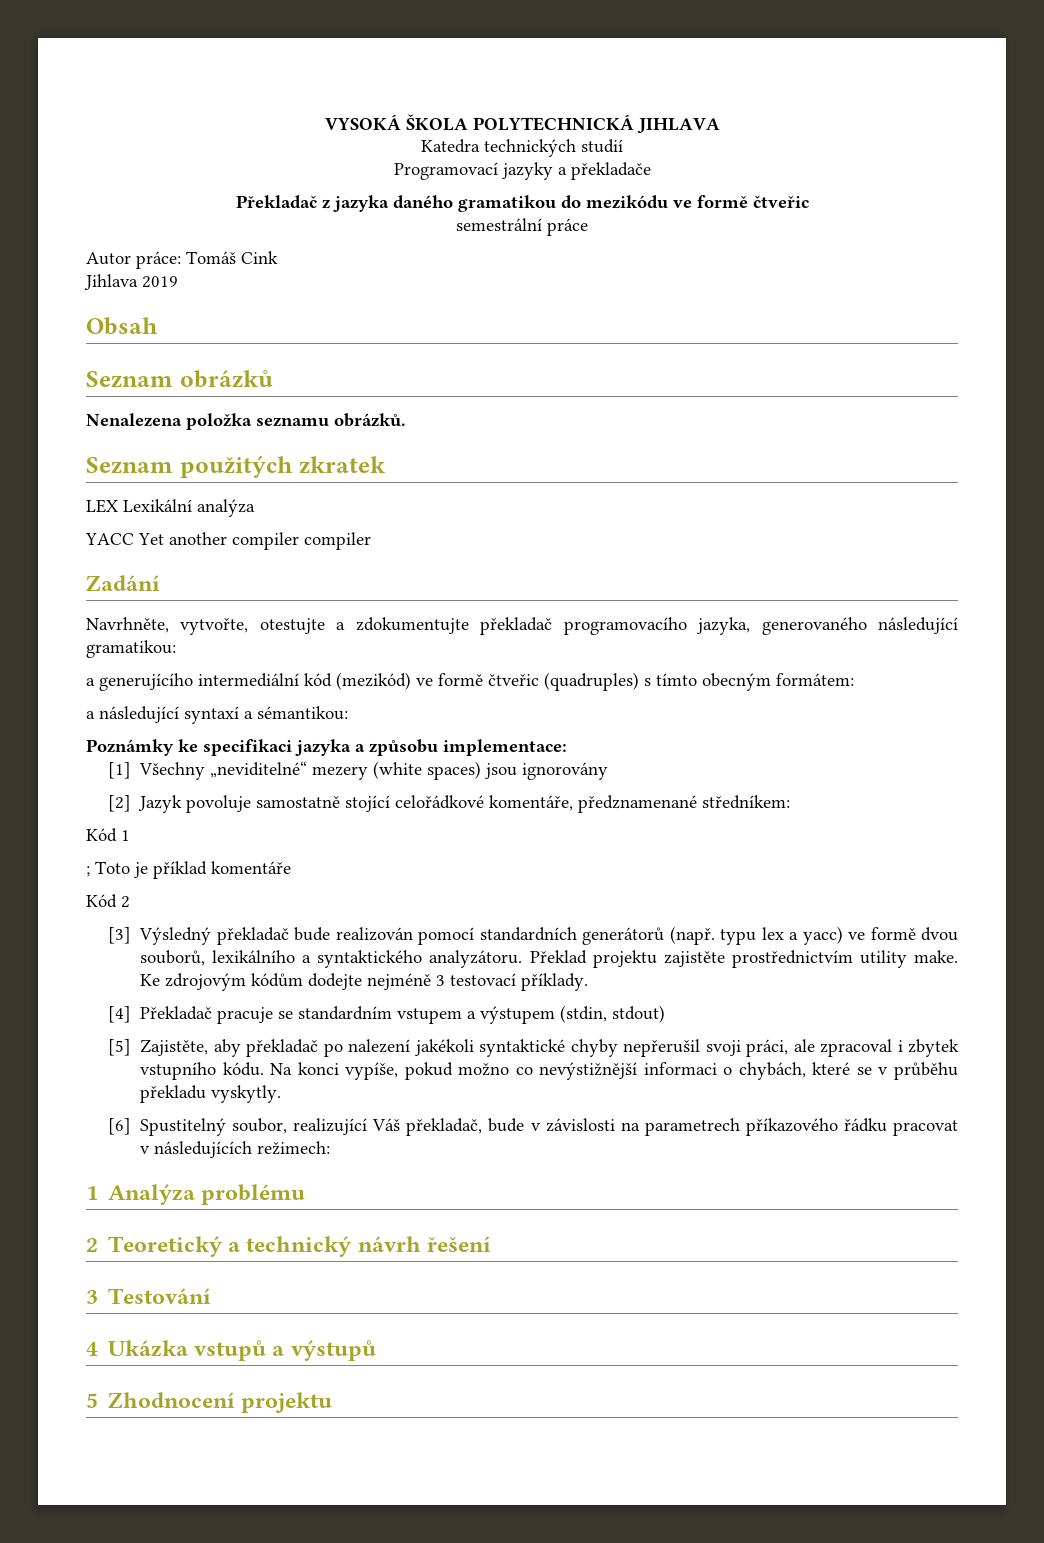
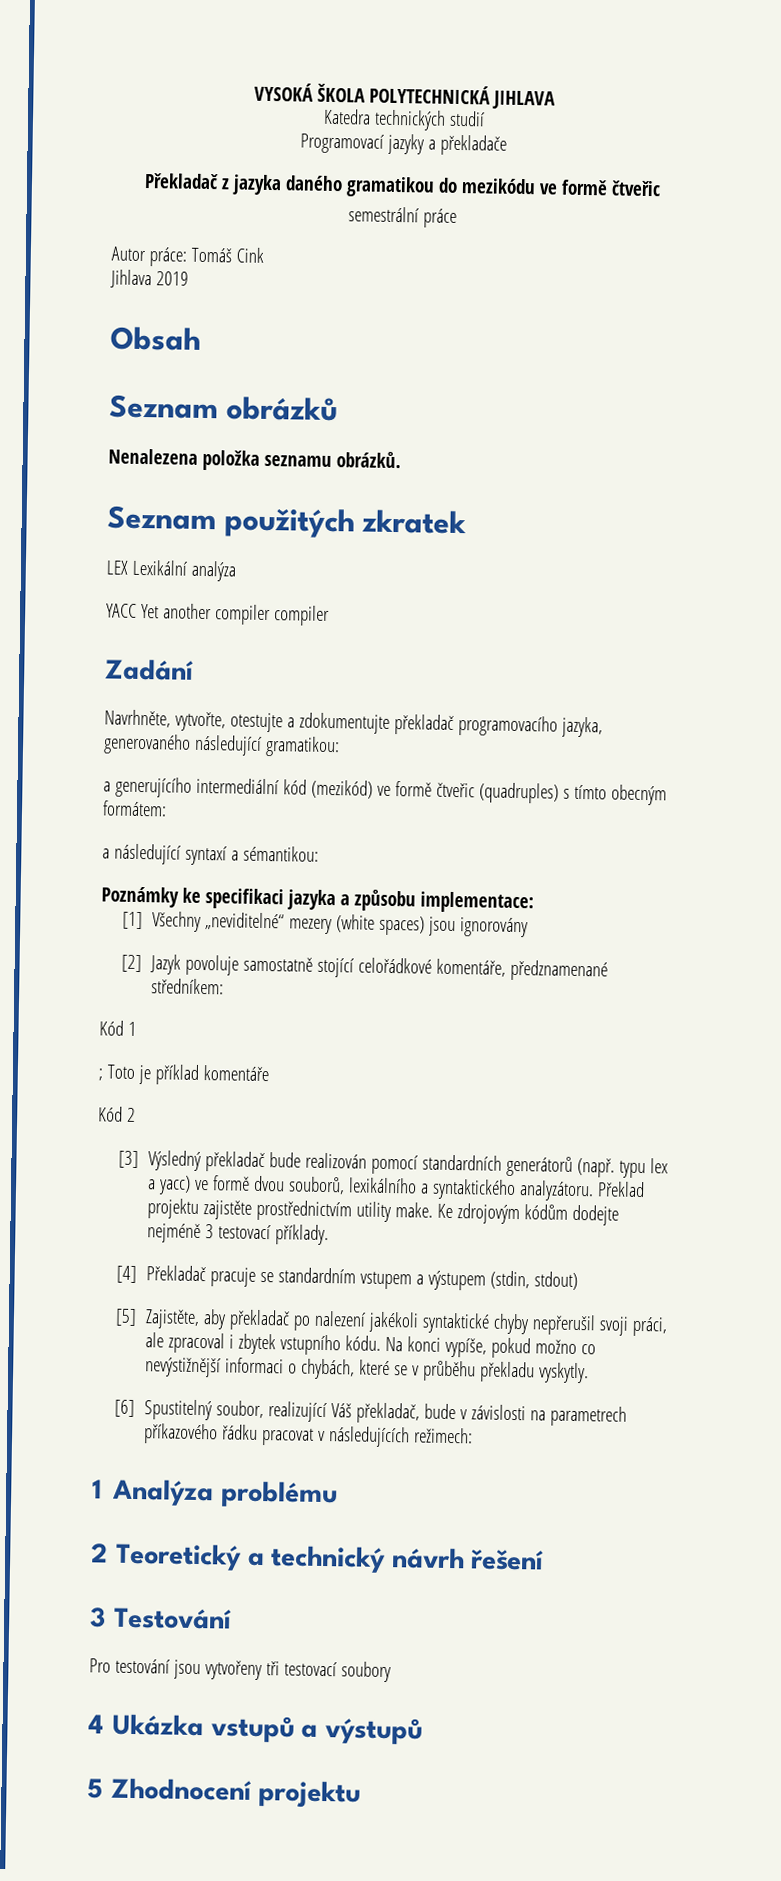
(211, 1296) none -> [89,1658,391,1683] // Pro testování jsou vytvořeny tři testovací soubory

